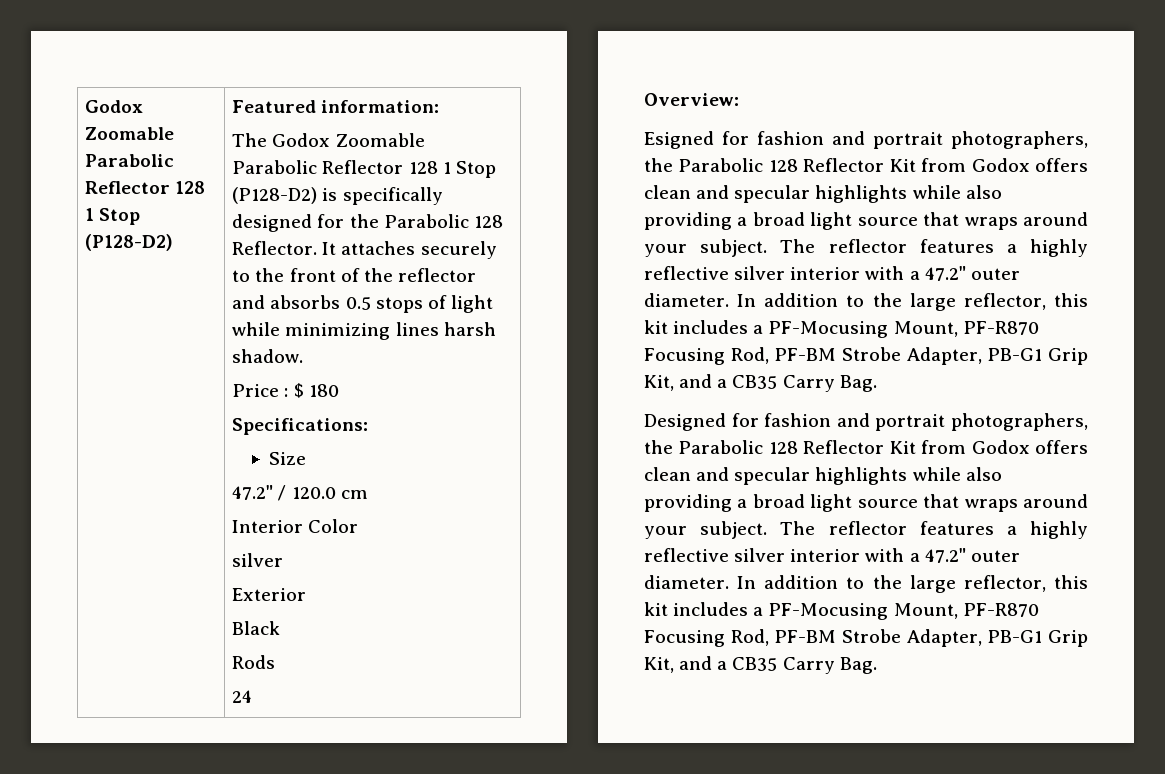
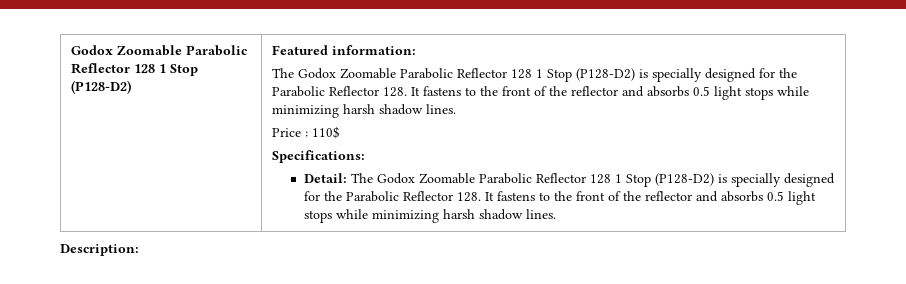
[342,187,443,205] [232,214,503,232] [232,241,497,259] [232,268,476,282] [232,295,493,313] [232,322,496,340] [232,349,304,363] specifically designed for the Parabolic 128 Reflector. It attaches securely to the front of the reflector and absorbs 0.5 stops of light while minimizing lines harsh shadow. -> [651,68,797,82] [271,86,809,100] [271,104,456,118] specially designed for the Parabolic Reflector 128. It fastens to the front of the reflector and absorbs 0.5 light stops while minimizing harsh shadow lines.
[293,383,339,398] $ 180 -> [311,126,340,139] 110$
[269,452,307,465] [232,485,368,501] [232,519,359,533] [232,553,284,567] [232,588,307,601] [232,621,281,635] [232,655,276,669] [232,690,253,703] [644,93,739,106] [644,131,1088,149] [644,158,1088,172] [644,185,1002,203] [644,212,1088,230] [644,239,1088,257] [644,266,1020,281] [644,293,1088,311] [644,320,1039,338] [644,347,1088,365] [644,374,877,392] [644,413,1088,431] [644,440,1088,454] [644,467,1002,485] [644,494,1088,512] [644,521,1088,539] [644,548,1020,563] [644,575,1088,593] [644,602,1039,620] [644,629,1088,647] [644,656,877,674] Size // 47.2" / 120.0 cm // Interior Color // silver // Exterior // Black // Rods // 24 // Overview: // Esigned for fashion and portrait photographers, the Parabolic 128 Reflector Kit from Godox offers clean and specular highlights while also providing a broad light source that wraps around your subject. The reflector features a highly reflective silver interior with a 47.2" outer diameter. In addition to the large reflector, this kit includes a PF-Mocusing Mount, PF-R870 Focusing Rod, PF-BM Strobe Adapter, PB-G1 Grip Kit, and a CB35 Carry Bag. // Designed for fashion and portrait photographers, the Parabolic 128 Reflector Kit from Godox offers clean and specular highlights while also providing a broad light source that wraps around your subject. The reflector features a highly reflective silver interior with a 47.2" outer diameter. In addition to the large reflector, this kit includes a PF-Mocusing Mount, PF-R870 Focusing Rod, PF-BM Strobe Adapter, PB-G1 Grip Kit, and a CB35 Carry Bag. -> [303,173,835,187] [303,191,816,205] [303,209,556,223] [60,244,139,256] Detail: The Godox Zoomable Parabolic Reflector 128 1 Stop (P128-D2) is specially designed for the Parabolic Reflector 128. It fastens to the front of the reflector and absorbs 0.5 light stops while minimizing harsh shadow lines. // Description:

